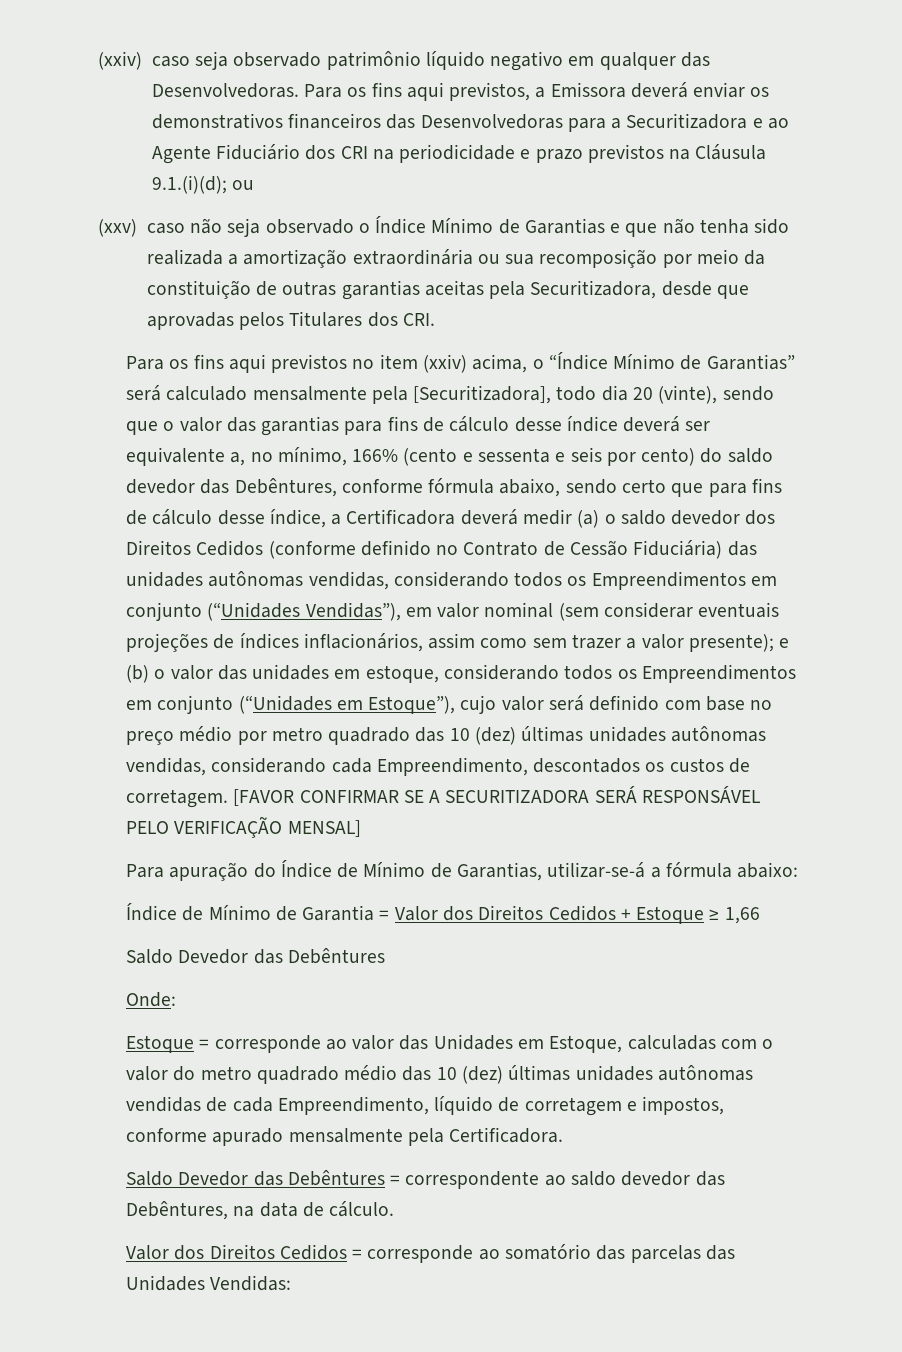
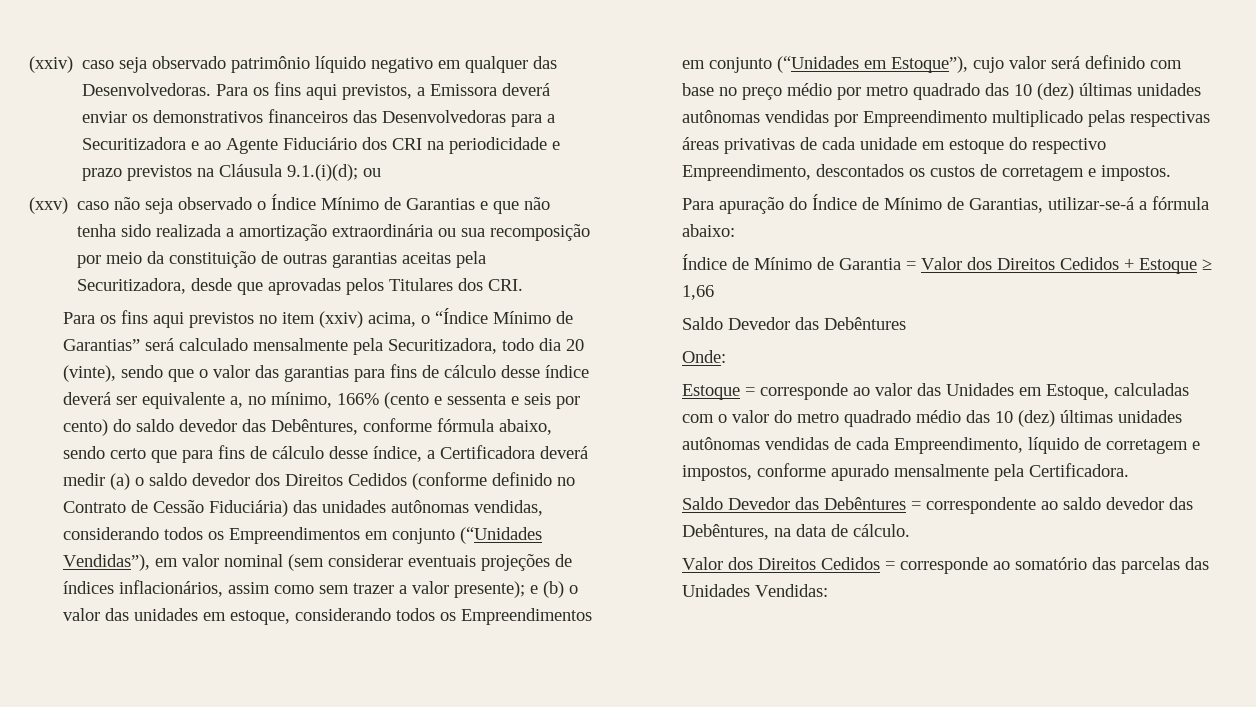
[413,385,552,404] [Securitizadora], -> [388,338,498,354] Securitizadora,
[126,757,372,776] vendidas, considerando cada -> [765,110,1211,127] [682,137,1107,154] vendidas por Empreendimento multiplicado pelas respectivas áreas privativas de cada unidade em estoque do respectivo
[126,786,760,808] [126,817,361,838] corretagem. [FAVOR CONFIRMAR SE A SECURITIZADORA SERÁ RESPONSÁVEL PELO VERIFICAÇÃO MENSAL] -> [1002,165,1172,181] corretagem e impostos.

